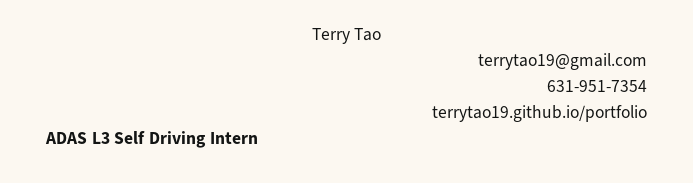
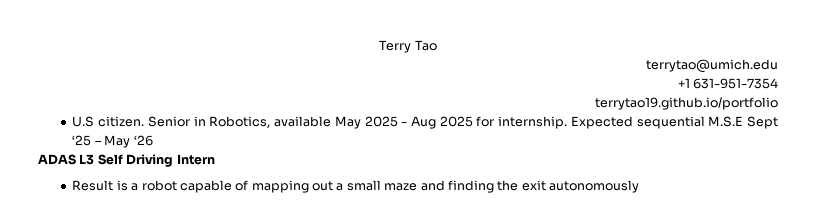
[478,53,647,70] terrytao19@gmail.com // -> [646,59,778,73] [677,78,690,88] terrytao@umich.edu // +1
(647, 113) none -> [72,116,778,129] [72,135,153,148] // U.S citizen. Senior in Robotics, available May 2025 - Aug 2025 for internship. Expected sequential M.S.E Sept ‘25 – May ‘26
(258, 138) none -> [72,180,640,193] // Result is a robot capable of mapping out a small maze and finding the exit autonomously

